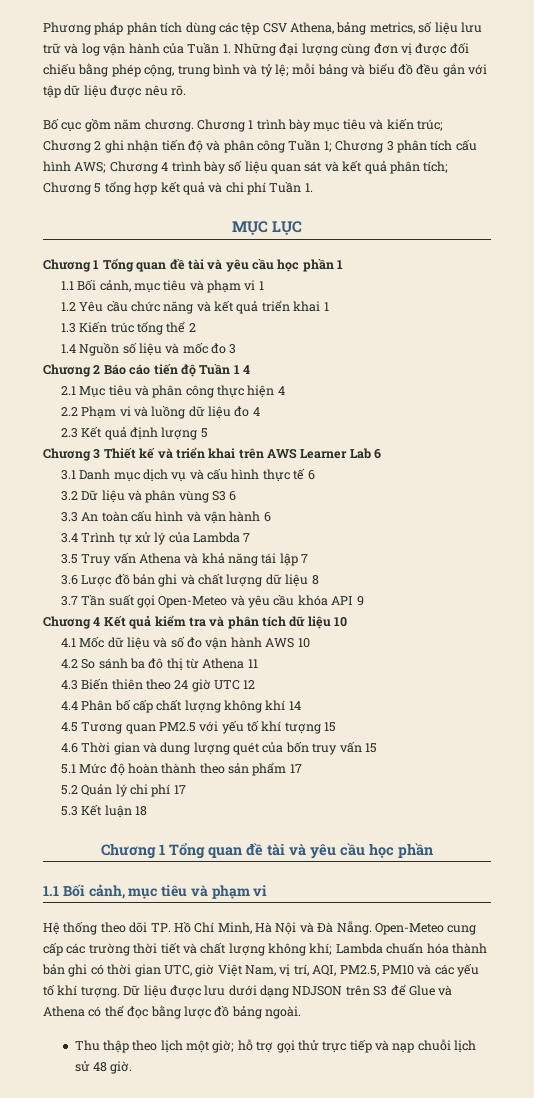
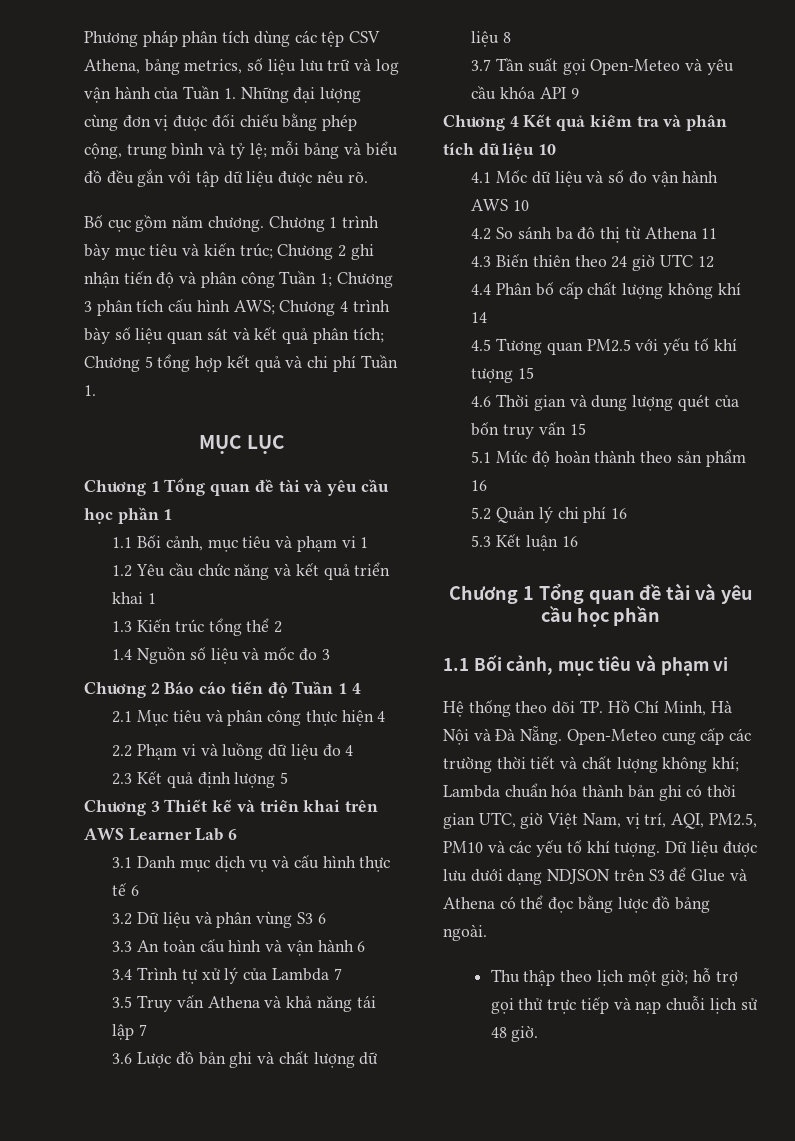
[289,764,302,773] 17 -> [471,480,488,491] 16
[173,785,186,794] 17 -> [611,508,628,519] 16
[134,806,147,816] 18 -> [561,536,578,547] 16

